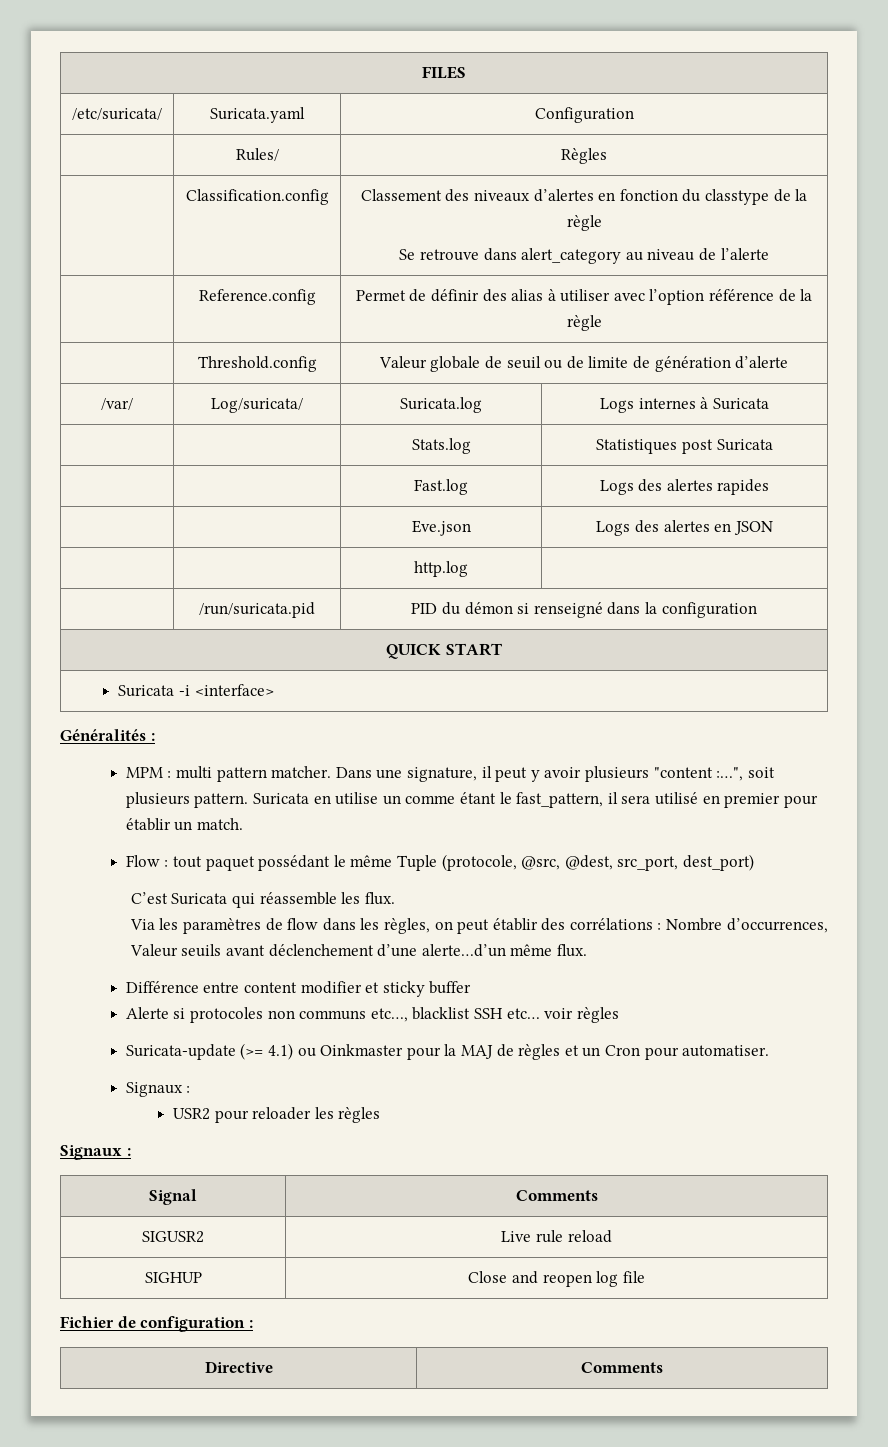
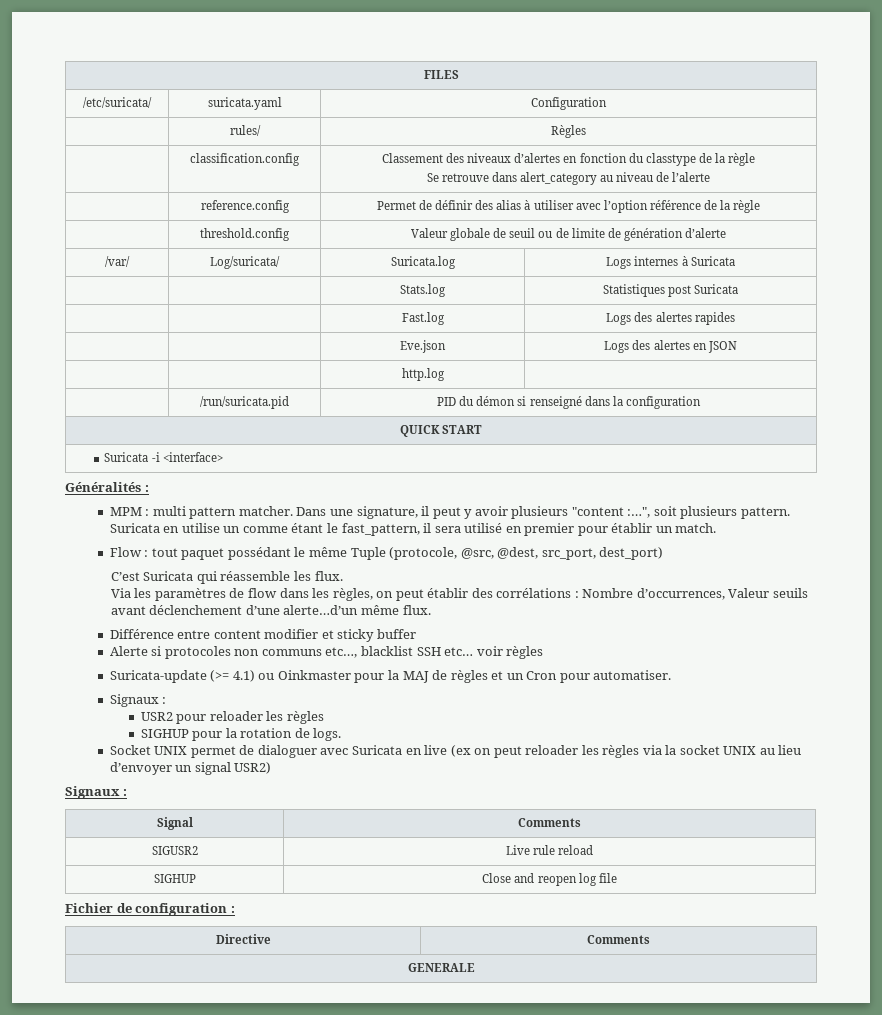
[210,107,305,123] Suricata.yaml -> [207,97,282,110] suricata.yaml
[235,148,279,161] Rules/ -> [229,125,261,136] rules/
[185,189,329,205] Classification.config -> [190,153,300,166] classification.config
[198,289,316,305] Reference.config -> [200,200,290,213] reference.config
[197,356,317,372] Threshold.config -> [200,228,290,241] threshold.config
(381, 1115) none -> [140,728,342,741] [109,745,802,758] [109,762,272,775] // SIGHUP pour la rotation de logs. // Socket UNIX permet de dialoguer avec Suricata en live (ex on peut reloader les règles via la socket UNIX au lieu d’envoyer un signal USR2)
(663, 1367) none -> [407,963,475,972] // GENERALE

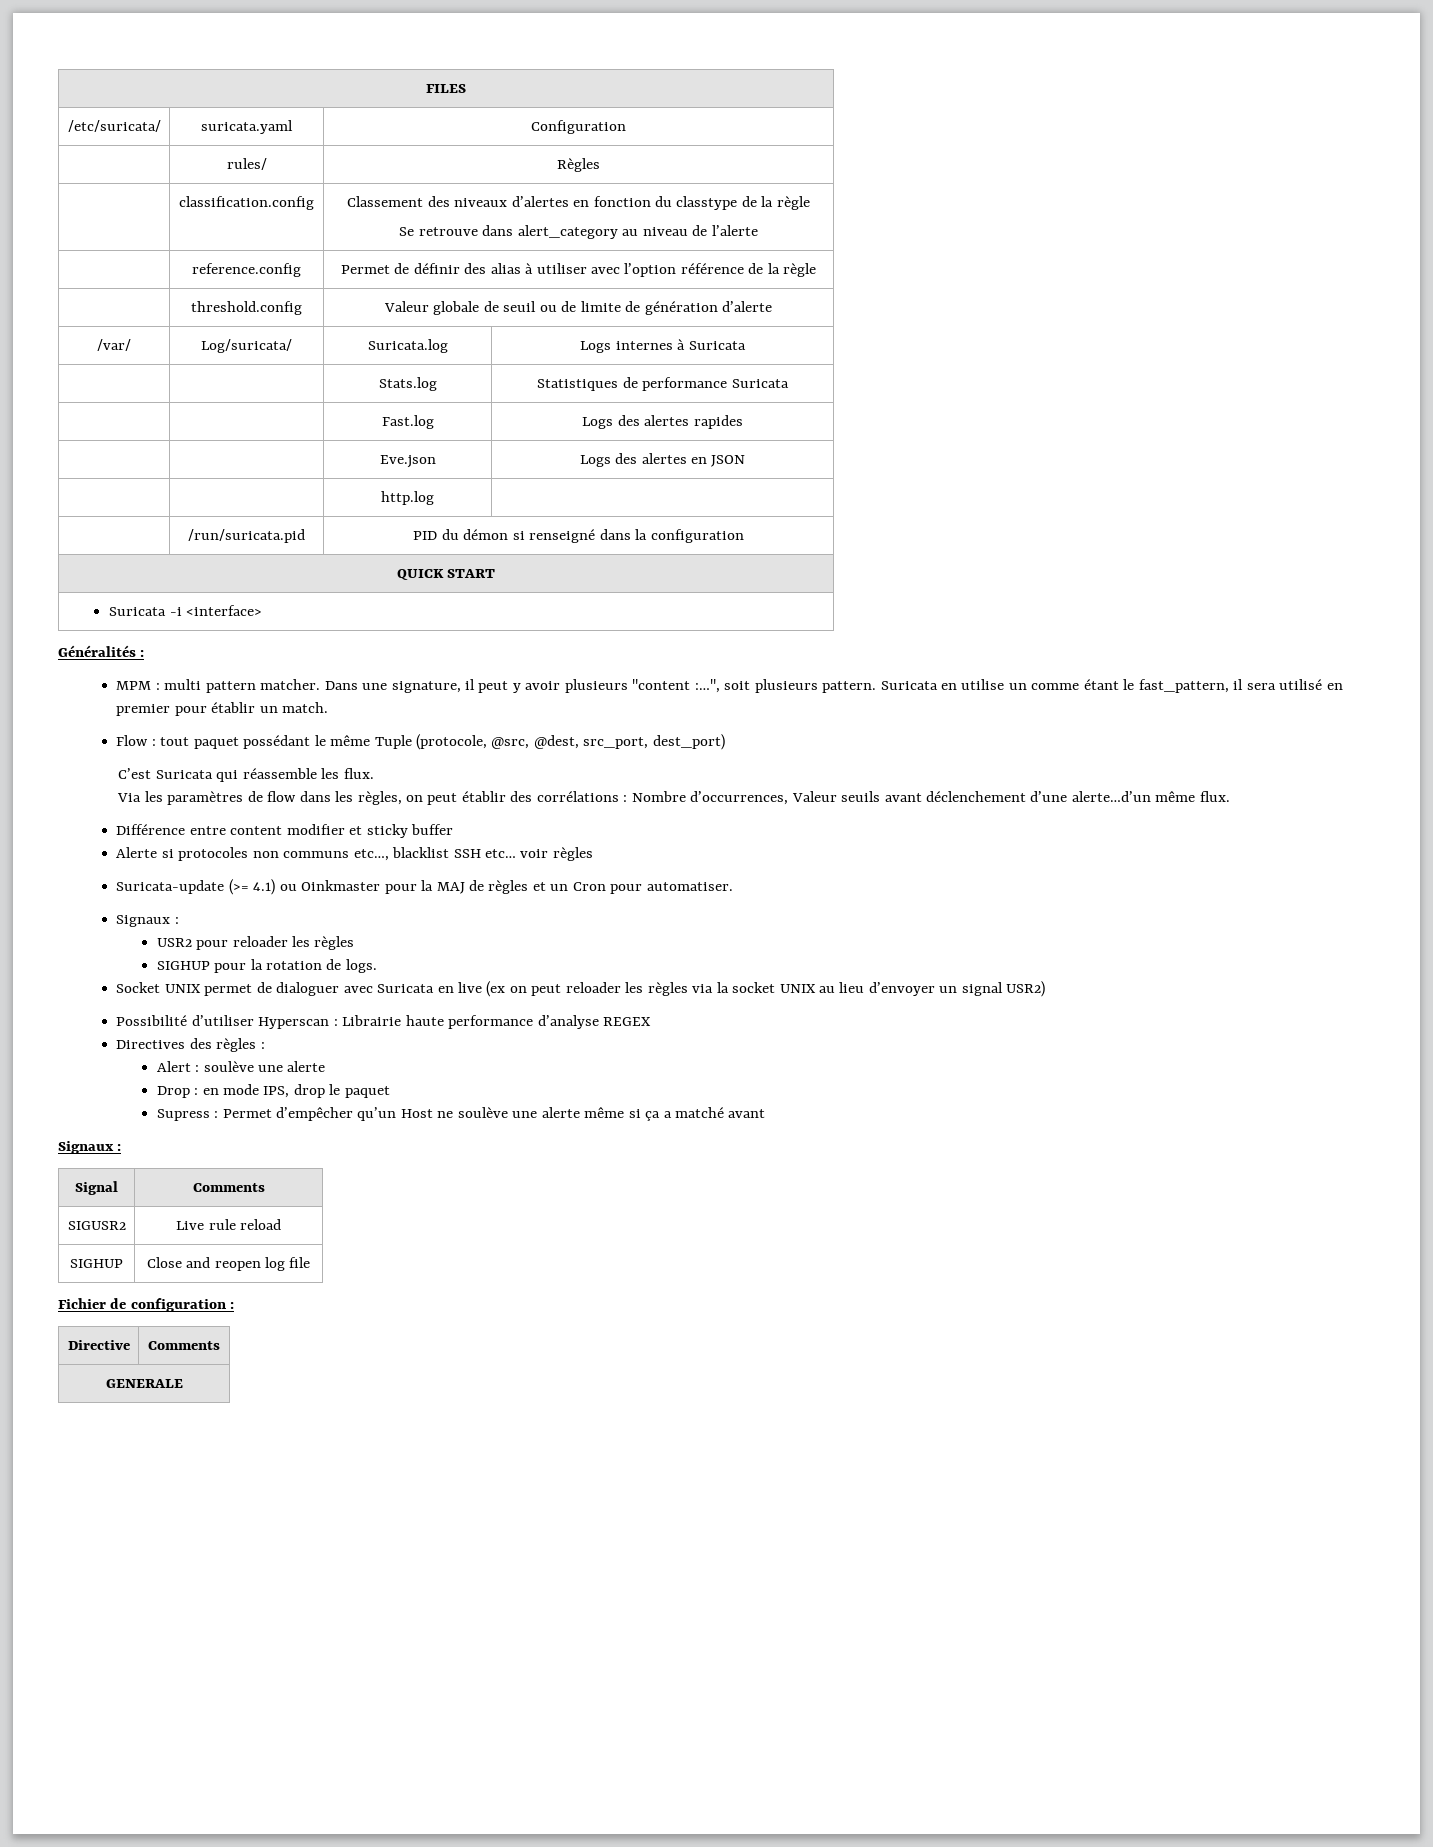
[668,285,691,297] post -> [622,377,728,391] de performance
(272, 768) none -> [116,1015,652,1029] [116,1038,265,1052] [156,1061,326,1072] [156,1084,390,1098] [156,1107,766,1121] // Possibilité d’utiliser Hyperscan : Librairie haute performance d’analyse REGEX // Directives des règles : // Alert : soulève une alerte // Drop : en mode IPS, drop le paquet // Supress : Permet d’empêcher qu’un Host ne soulève une alerte même si ça a matché avant

